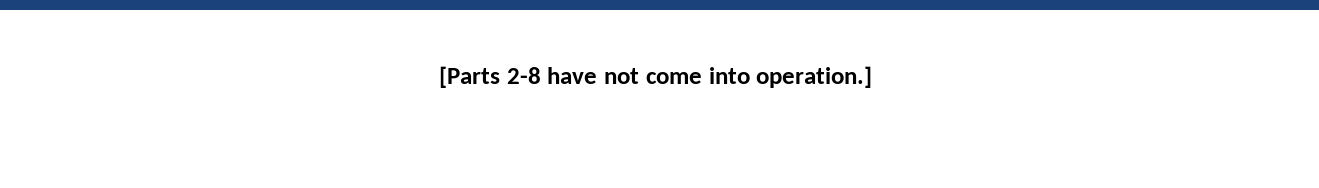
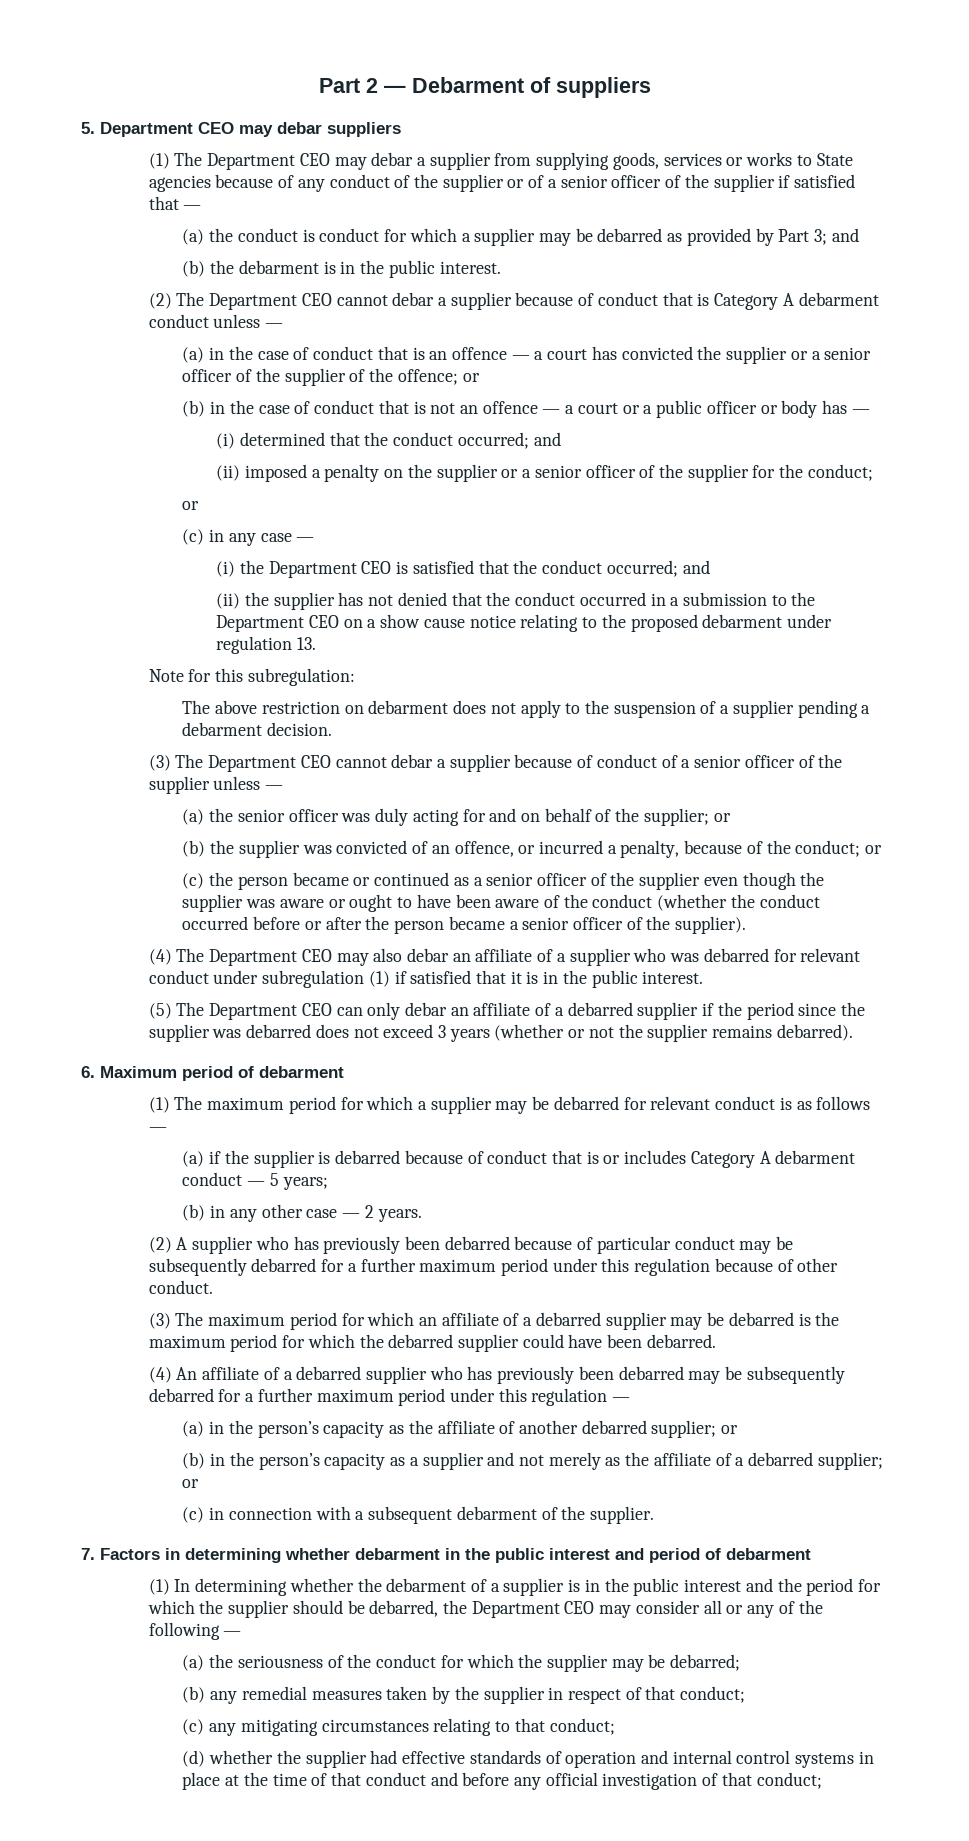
[438,66,873,88] [Parts 2-8 have not come into operation.] -> [318,77,651,98] [81,122,401,137] [148,152,853,170] [148,174,855,192] [148,196,202,210] [182,228,859,246] [182,260,501,278] [148,292,879,310] [148,314,284,328] [182,346,872,364] [182,368,480,386] [182,400,870,418] [216,432,561,449] [216,464,873,482] [182,501,200,510] [182,529,315,546] [216,560,710,578] [216,592,816,610] [216,614,832,632] [216,636,316,654] [148,668,355,686] [182,700,871,718] [182,722,333,736] [148,754,843,772] [148,776,284,794] [182,808,731,826] [182,840,883,858] [182,872,825,890] [182,894,820,912] [182,916,747,934] [148,948,861,966] [148,970,704,988] [148,1002,865,1020] [148,1024,853,1042] [81,1066,344,1081] [148,1096,871,1114] [148,1127,167,1132] [182,1150,856,1168] [182,1172,328,1190] [182,1204,422,1222] [148,1236,794,1254] [148,1258,839,1276] [148,1280,213,1294] [148,1312,840,1330] [148,1334,716,1352] [148,1366,845,1384] [148,1388,631,1406] [182,1420,739,1438] [182,1452,883,1470] [182,1479,200,1488] [182,1506,654,1524] [81,1548,811,1563] [148,1578,881,1596] [147,1600,823,1618] [148,1622,242,1640] [182,1654,741,1672] [182,1686,746,1704] [182,1718,615,1736] [182,1750,874,1768] [182,1772,822,1790] Part 2 — Debarment of suppliers // 5. Department CEO may debar suppliers // (1) The Department CEO may debar a supplier from supplying goods, services or works to State agencies because of any conduct of the supplier or of a senior officer of the supplier if satisfied that — // (a) the conduct is conduct for which a supplier may be debarred as provided by Part 3; and // (b) the debarment is in the public interest. // (2) The Department CEO cannot debar a supplier because of conduct that is Category A debarment conduct unless — // (a) in the case of conduct that is an offence — a court has convicted the supplier or a senior officer of the supplier of the offence; or // (b) in the case of conduct that is not an offence — a court or a public officer or body has — // (i) determined that the conduct occurred; and // (ii) imposed a penalty on the supplier or a senior officer of the supplier for the conduct; // or // (c) in any case — // (i) the Department CEO is satisfied that the conduct occurred; and // (ii) the supplier has not denied that the conduct occurred in a submission to the Department CEO on a show cause notice relating to the proposed debarment under regulation 13. // Note for this subregulation: // The above restriction on debarment does not apply to the suspension of a supplier pending a debarment decision. // (3) The Department CEO cannot debar a supplier because of conduct of a senior officer of the supplier unless — // (a) the senior officer was duly acting for and on behalf of the supplier; or // (b) the supplier was convicted of an offence, or incurred a penalty, because of the conduct; or // (c) the person became or continued as a senior officer of the supplier even though the supplier was aware or ought to have been aware of the conduct (whether the conduct occurred before or after the person became a senior officer of the supplier). // (4) The Department CEO may also debar an affiliate of a supplier who was debarred for relevant conduct under subregulation (1) if satisfied that it is in the public interest. // (5) The Department CEO can only debar an affiliate of a debarred supplier if the period since the supplier was debarred does not exceed 3 years (whether or not the supplier remains debarred). // 6. Maximum period of debarment // (1) The maximum period for which a supplier may be debarred for relevant conduct is as follows — // (a) if the supplier is debarred because of conduct that is or includes Category A debarment conduct — 5 years; // (b) in any other case — 2 years. // (2) A supplier who has previously been debarred because of particular conduct may be subsequently debarred for a further maximum period under this regulation because of other conduct. // (3) The maximum period for which an affiliate of a debarred supplier may be debarred is the maximum period for which the debarred supplier could have been debarred. // (4) An affiliate of a debarred supplier who has previously been debarred may be subsequently debarred for a further maximum period under this regulation — // (a) in the person’s capacity as the affiliate of another debarred supplier; or // (b) in the person’s capacity as a supplier and not merely as the affiliate of a debarred supplier; or // (c) in connection with a subsequent debarment of the supplier. // 7. Factors in determining whether debarment in the public interest and period of debarment // (1) In determining whether the debarment of a supplier is in the public interest and the period for which the supplier should be debarred, the Department CEO may consider all or any of the following — // (a) the seriousness of the conduct for which the supplier may be debarred; // (b) any remedial measures taken by the supplier in respect of that conduct; // (c) any mitigating circumstances relating to that conduct; // (d) whether the supplier had effective standards of operation and internal control systems in place at the time of that conduct and before any official investigation of that conduct;

